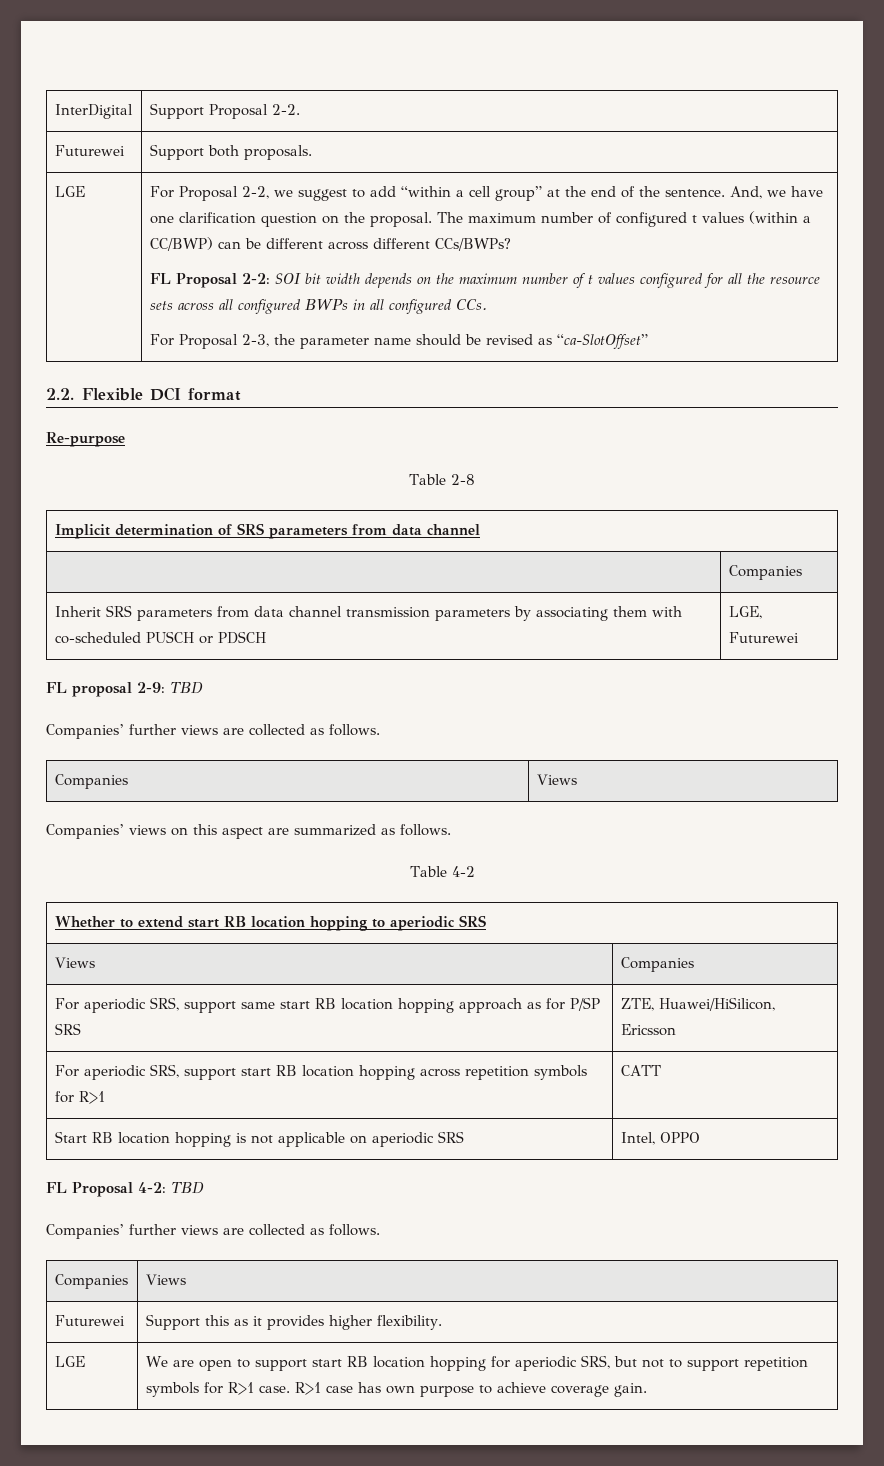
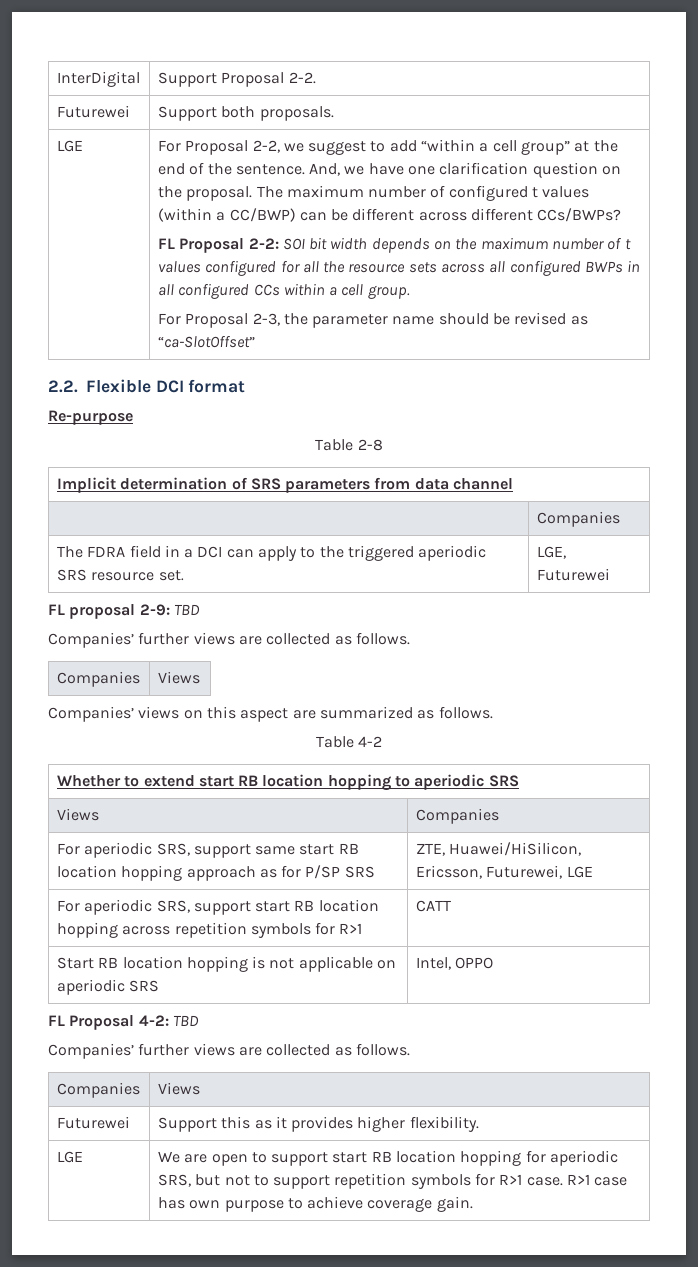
[455,299,487,310] CCs. -> [253,283,410,299] CCs within a cell group.
[54,605,682,621] [54,631,266,644] Inherit SRS parameters from data channel transmission parameters by associating them with co-scheduled PUSCH or PDSCH -> [56,545,487,561] [56,569,184,581] The FDRA field in a DCI can apply to the triggered aperiodic SRS resource set.
[620,1024,676,1036] Ericsson -> [415,865,593,879] Ericsson, Futurewei, LGE

